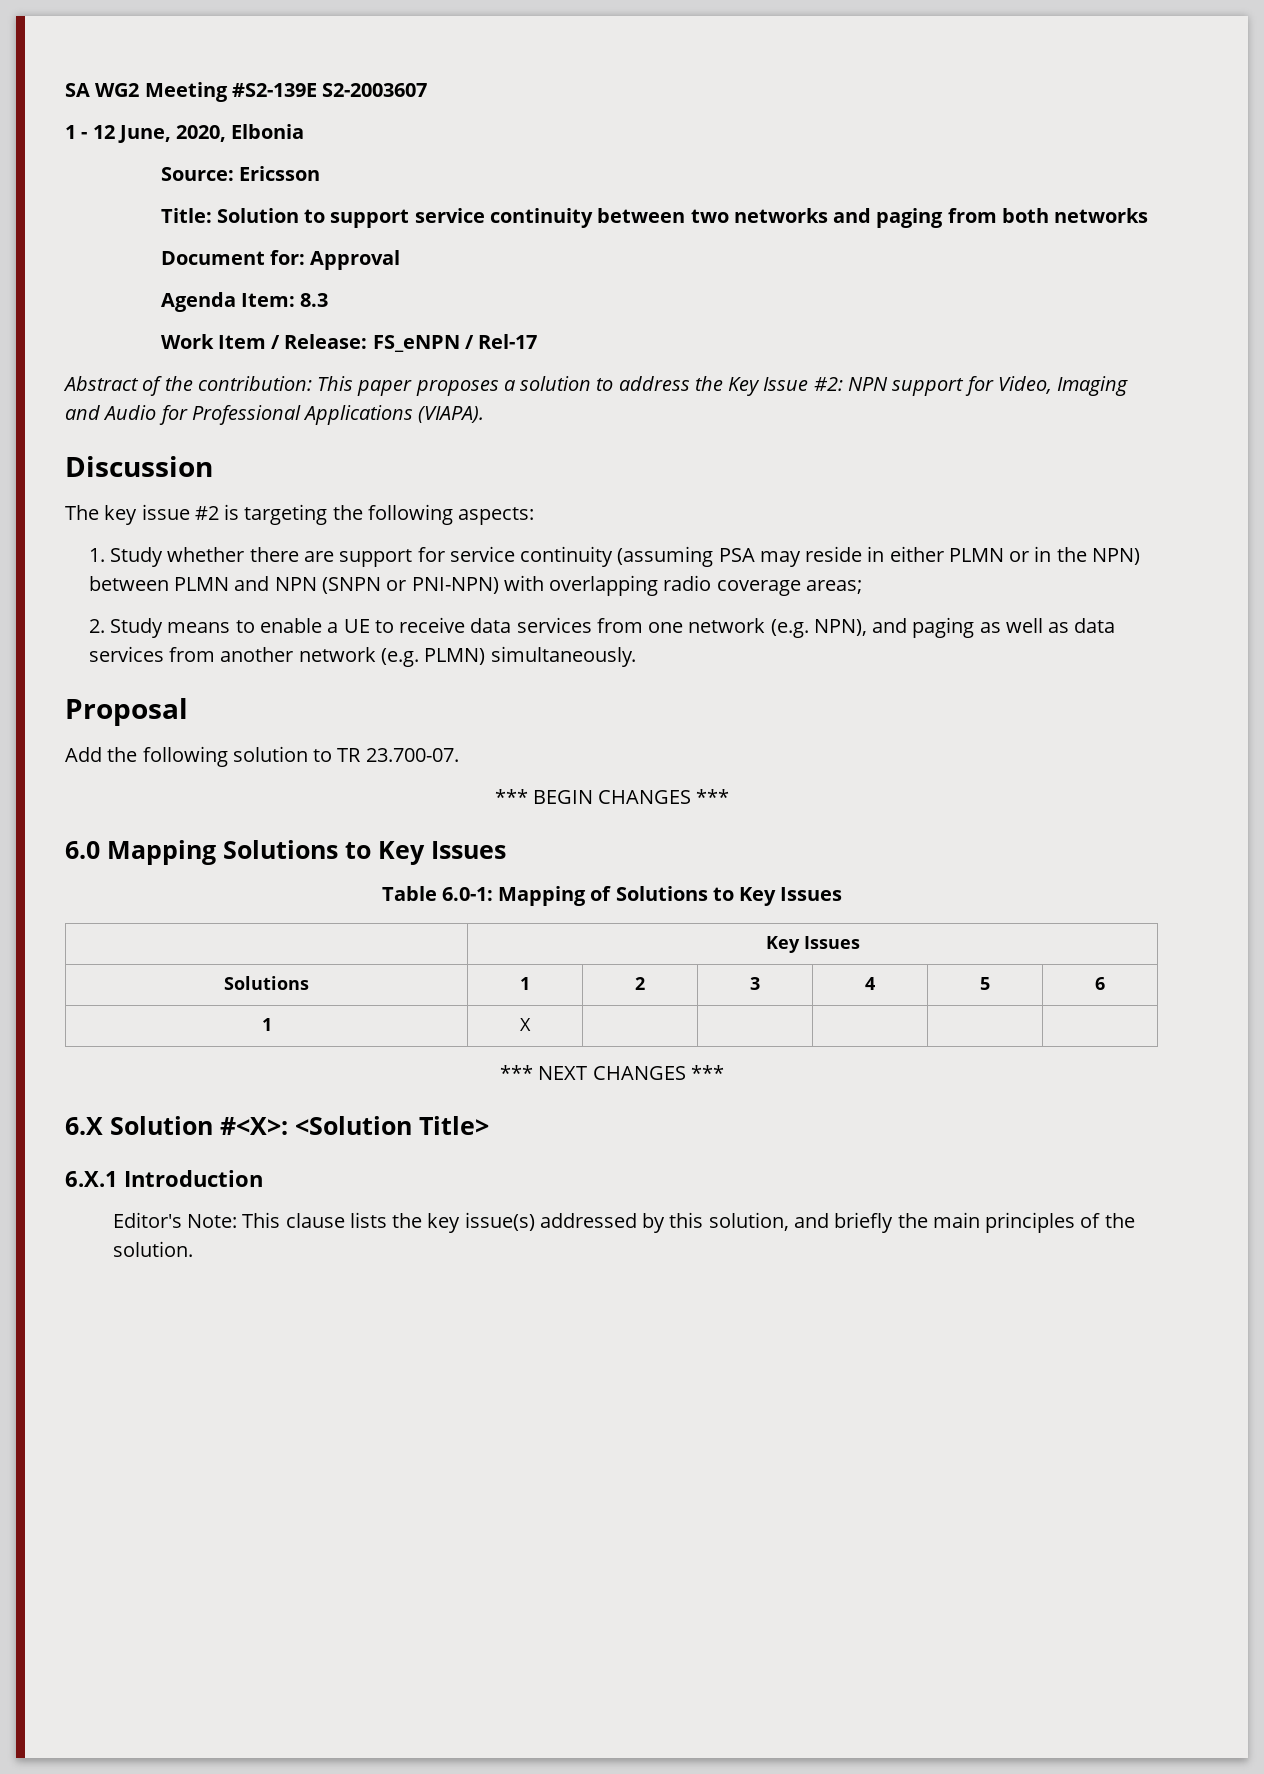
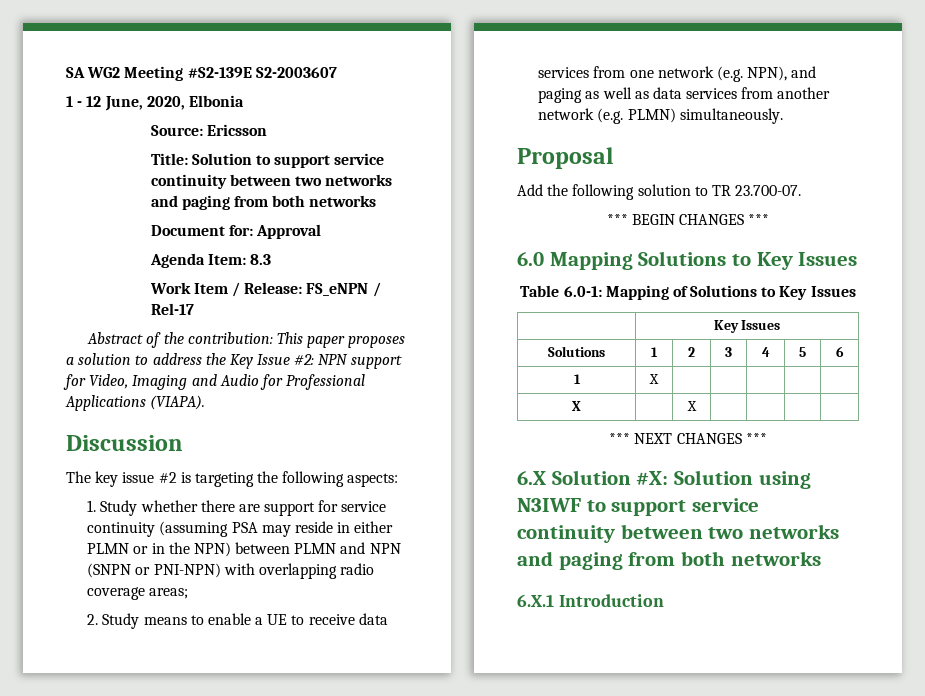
(531, 1024) none -> [572,401,581,411] [686,401,697,411] // X | | X | | | |
[220,1116,489,1135] [65,1170,263,1187] [112,1212,1135,1233] [112,1241,193,1257] #<X>: <Solution Title> // 6.X.1 Introduction // Editor's Note: This clause lists the key issue(s) addressed by this solution, and briefly the main principles of the solution. -> [636,470,811,489] [517,498,760,516] [517,524,840,543] [517,551,821,570] [517,594,664,607] #X: Solution using N3IWF to support service continuity between two networks and paging from both networks // 6.X.1 Introduction

